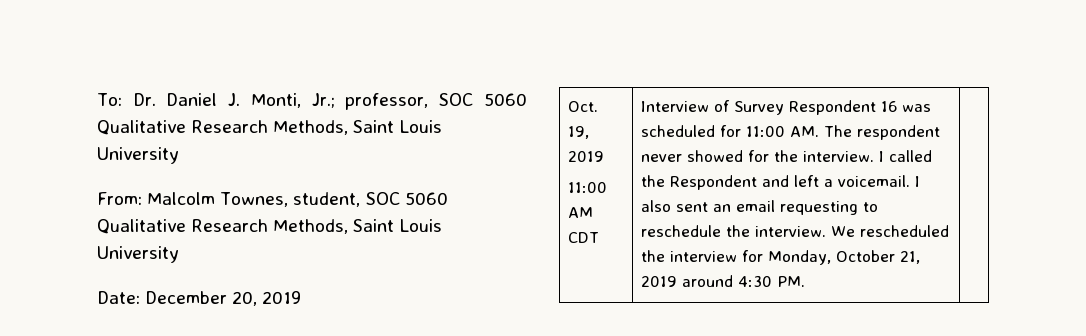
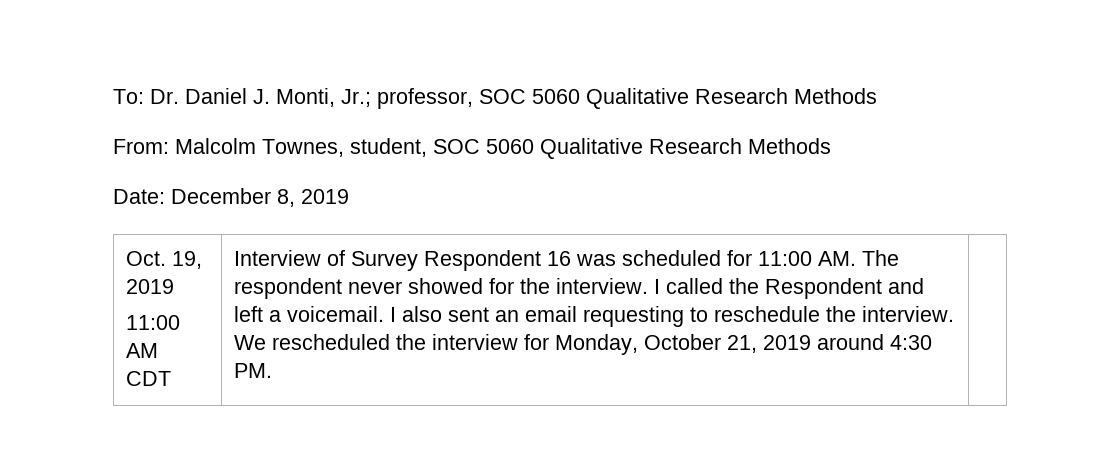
[273,120,442,135] [97,147,179,164] Methods, Saint Louis University -> [794,88,877,104] Methods
[273,219,442,234] [97,246,179,263] Methods, Saint Louis University -> [748,138,831,154] Methods
[232,291,258,306] 20, -> [277,189,295,207] 8,

